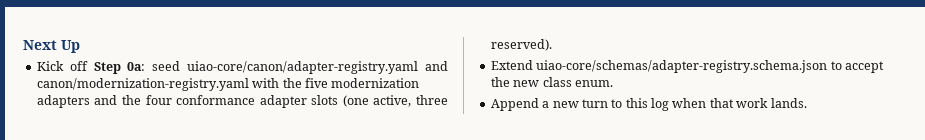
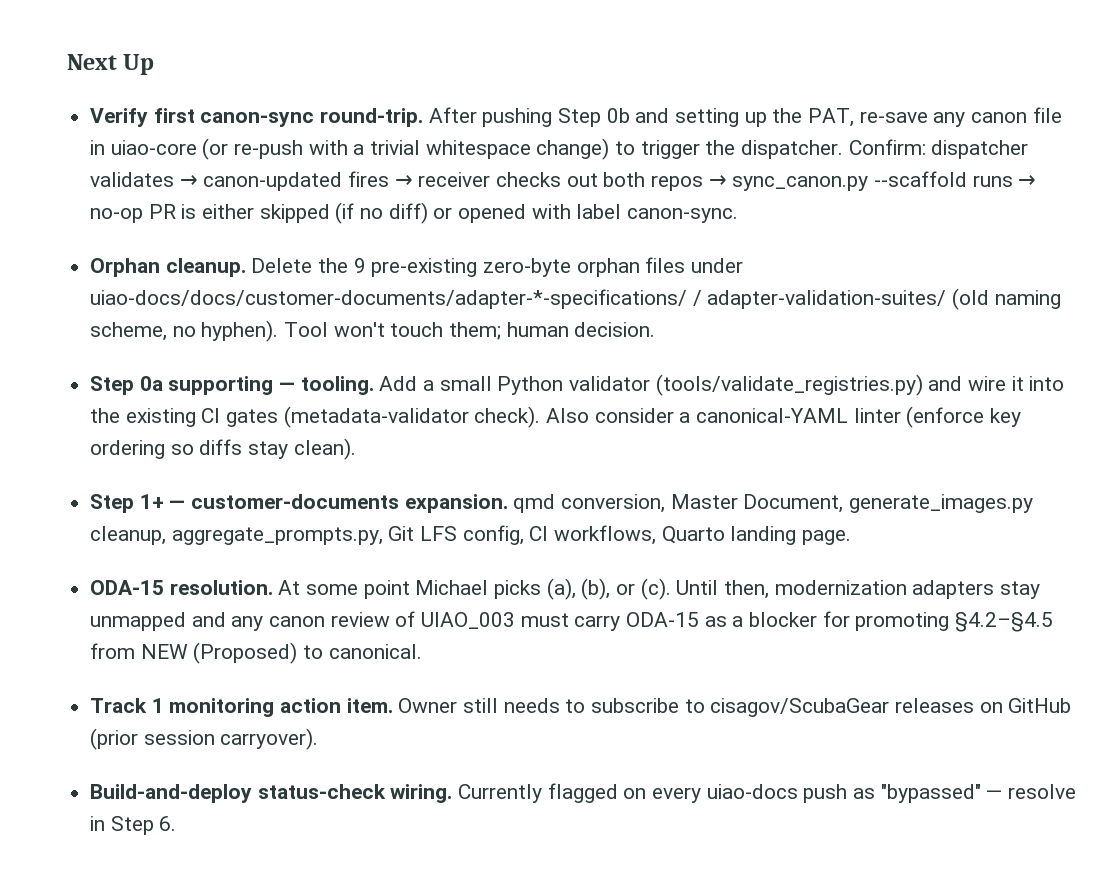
[36,61,448,74] [36,78,420,91] [36,95,448,108] [490,39,552,51] [490,60,884,73] [490,77,613,87] [490,98,807,111] Kick off Step 0a: seed uiao-core/canon/adapter-registry.yaml and canon/modernization-registry.yaml with the five modernization adapters and the four conformance adapter slots (one active, three reserved). // Extend uiao-core/schemas/adapter-registry.schema.json to accept the new class enum. // Append a new turn to this log when that work lands. -> [90,107,1062,127] [90,138,1029,160] [90,171,1037,191] [90,202,739,224] [90,257,744,277] [90,288,1061,310] [90,320,656,342] [90,374,1065,396] [90,406,1022,428] [90,438,356,460] [90,494,1034,513] [90,525,852,545] [90,578,1041,600] [90,611,1054,632] [90,642,422,664] [90,698,1072,717] [90,728,319,750] [90,783,1077,803] [90,816,177,835] Verify first canon-sync round-trip. After pushing Step 0b and setting up the PAT, re-save any canon file in uiao-core (or re-push with a trivial whitespace change) to trigger the dispatcher. Confirm: dispatcher validates → canon-updated fires → receiver checks out both repos → sync_canon.py --scaffold runs → no-op PR is either skipped (if no diff) or opened with label canon-sync. // Orphan cleanup. Delete the 9 pre-existing zero-byte orphan files under uiao-docs/docs/customer-documents/adapter-*-specifications/ / adapter-validation-suites/ (old naming scheme, no hyphen). Tool won't touch them; human decision. // Step 0a supporting — tooling. Add a small Python validator (tools/validate_registries.py) and wire it into the existing CI gates (metadata-validator check). Also consider a canonical-YAML linter (enforce key ordering so diffs stay clean). // Step 1+ — customer-documents expansion. qmd conversion, Master Document, generate_images.py cleanup, aggregate_prompts.py, Git LFS config, CI workflows, Quarto landing page. // ODA-15 resolution. At some point Michael picks (a), (b), or (c). Until then, modernization adapters stay unmapped and any canon review of UIAO_003 must carry ODA-15 as a blocker for promoting §4.2–§4.5 from NEW (Proposed) to canonical. // Track 1 monitoring action item. Owner still needs to subscribe to cisagov/ScubaGear releases on GitHub (prior session carryover). // Build-and-deploy status-check wiring. Currently flagged on every uiao-docs push as "bypassed" — resolve in Step 6.

